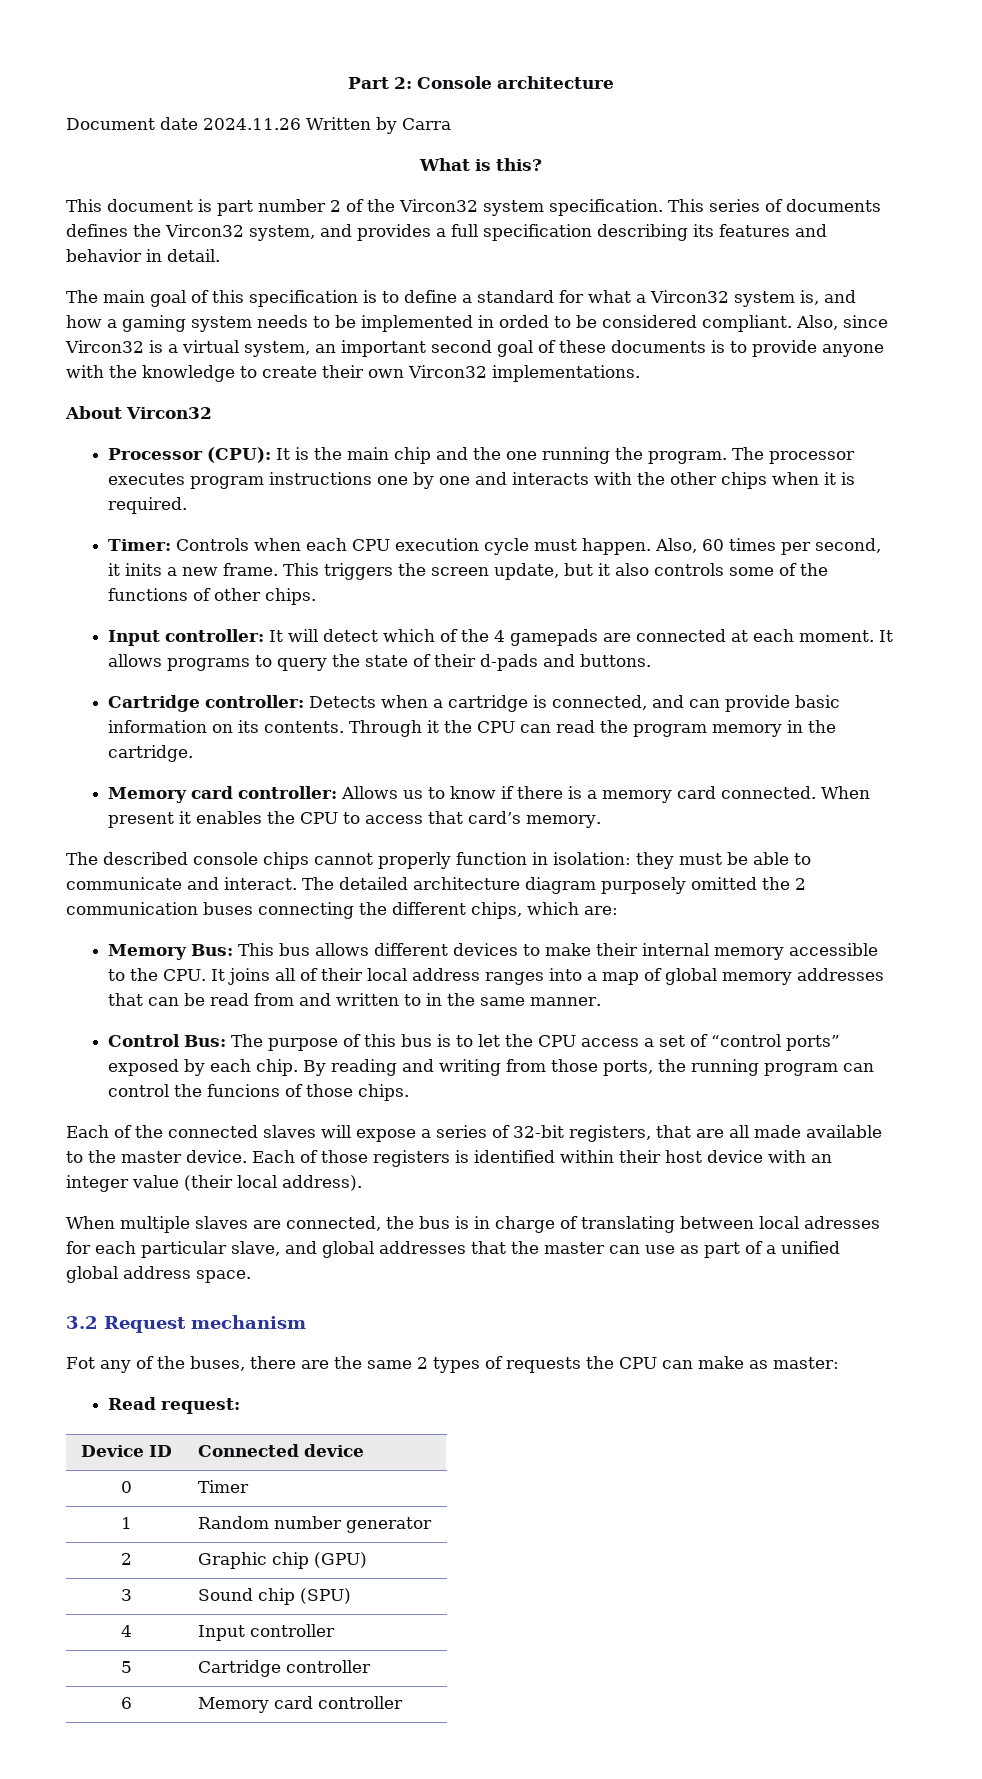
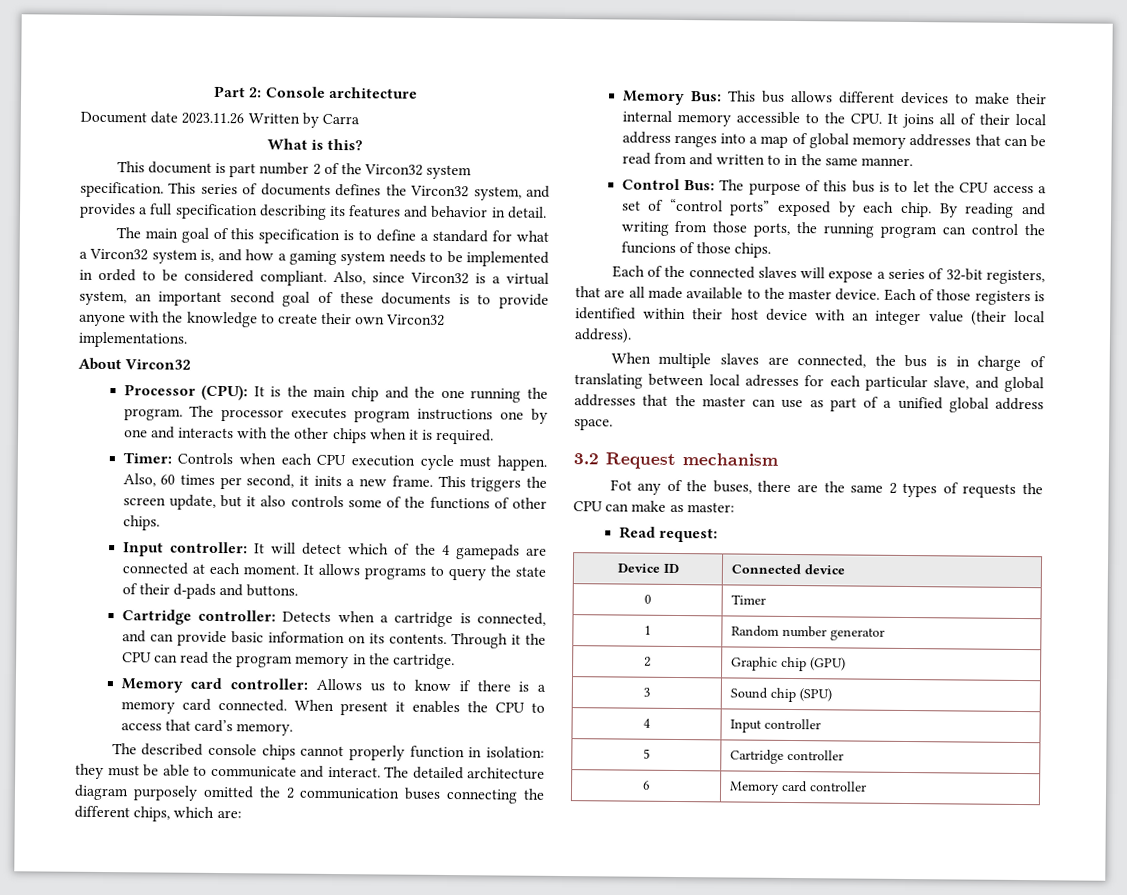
[203,118,301,130] 2024.11.26 -> [181,112,245,125] 2023.11.26

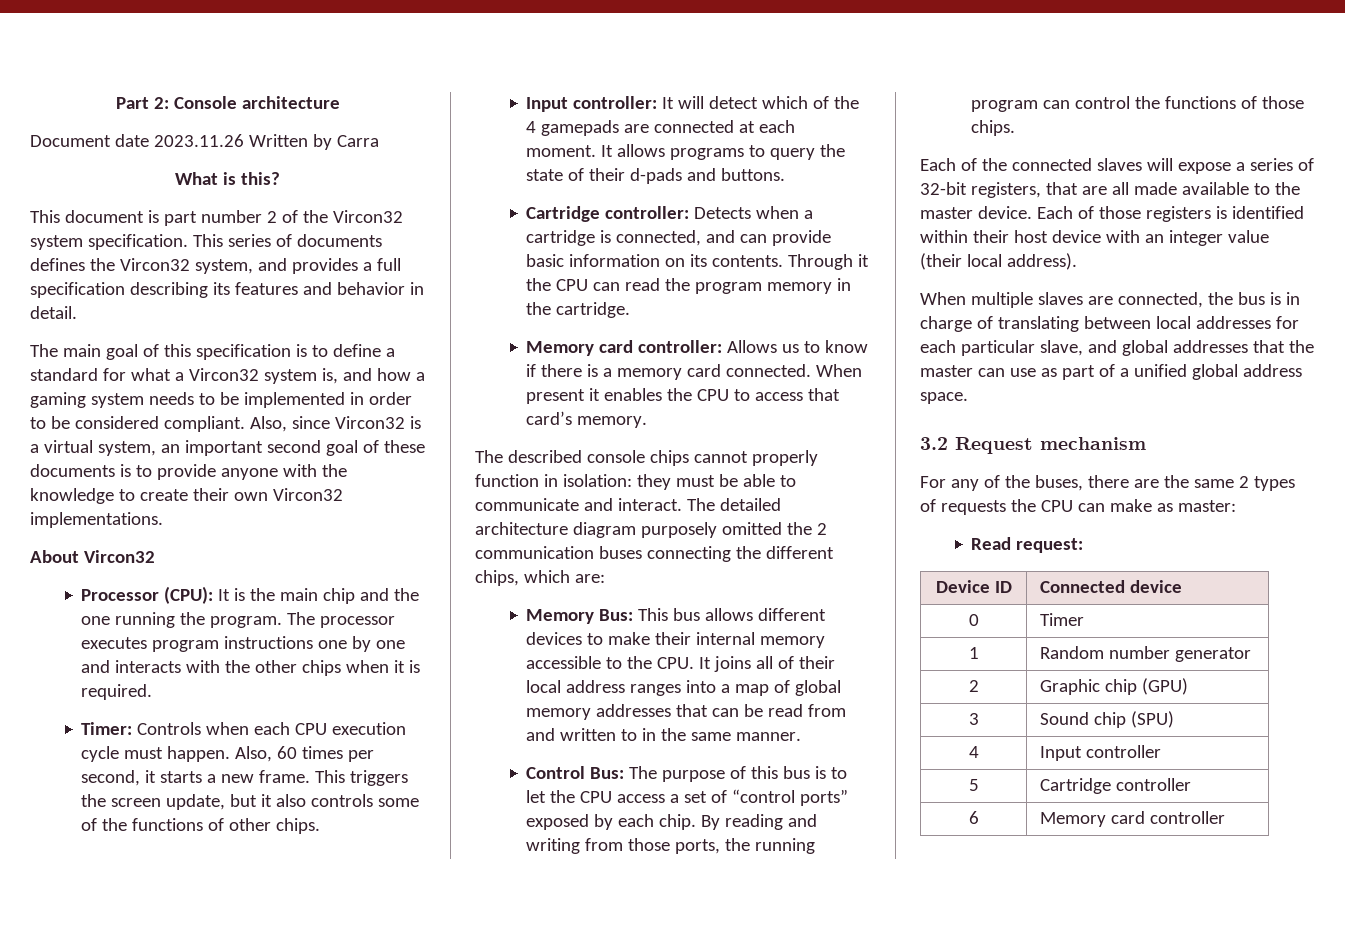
[98,268,136,282] orded -> [368,392,412,405] order
[313,475,342,487] inits -> [160,771,203,783] starts
[620,241,676,254] funcions -> [1165,96,1237,109] functions
[745,374,799,388] adresses -> [1195,316,1271,329] addresses
[609,479,632,491] Fot -> [920,476,946,488] For

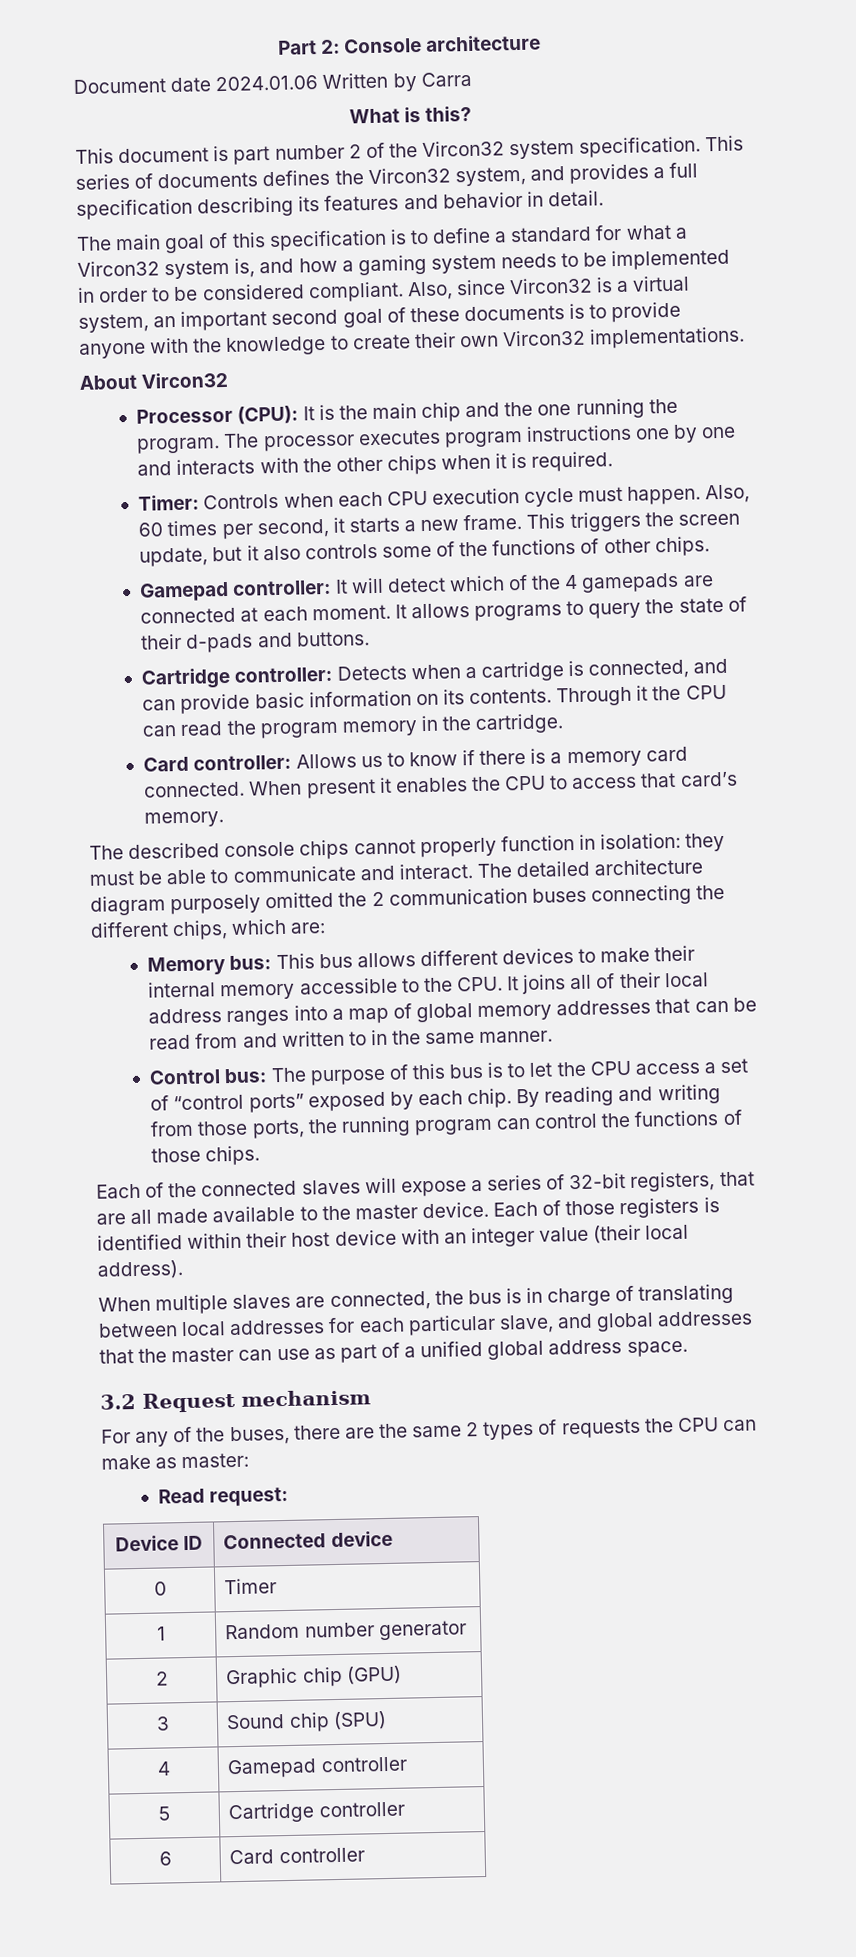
[153,134,244,147] 2023.11.26 -> [215,75,319,92] 2024.01.06
[526,97,569,112] Input -> [139,581,230,602] Gamepad
[526,340,634,356] Memory card -> [143,756,190,772] Card
[599,609,634,621] Bus: -> [229,955,272,971] bus:
[590,767,625,779] Bus: -> [224,1068,268,1084] bus:
[1039,746,1082,761] Input -> [227,1758,318,1779] Gamepad
[1039,811,1145,827] Memory card -> [229,1849,275,1865] Card

